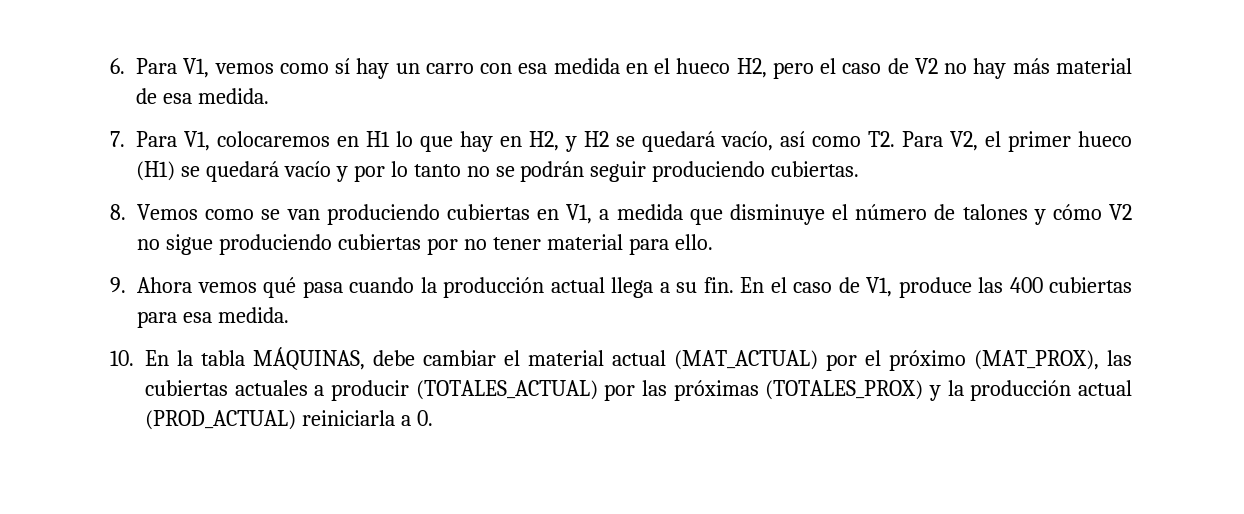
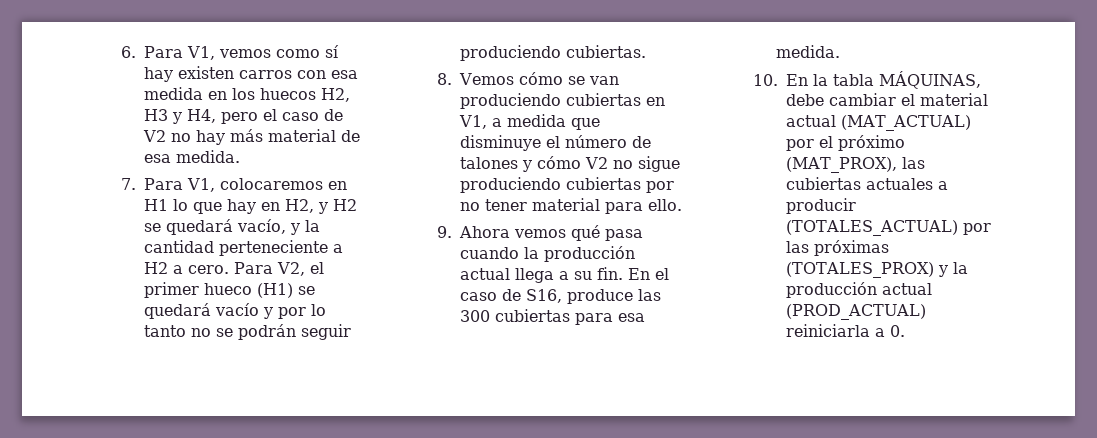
[395,63,474,74] un carro -> [177,66,292,79] existen carros
[654,58,767,78] el hueco H2, -> [231,88,350,102] [143,109,216,124] los huecos H2, H3 y H4,
[780,131,896,147] así como T2. -> [289,220,320,235] [143,240,343,256] [143,262,229,274] y la cantidad perteneciente a H2 a cero.
[205,209,255,220] como -> [518,72,563,85] cómo
[866,277,893,297] V1, -> [525,289,562,303] S16,
[1009,277,1043,293] 400 -> [459,310,490,322] 300

